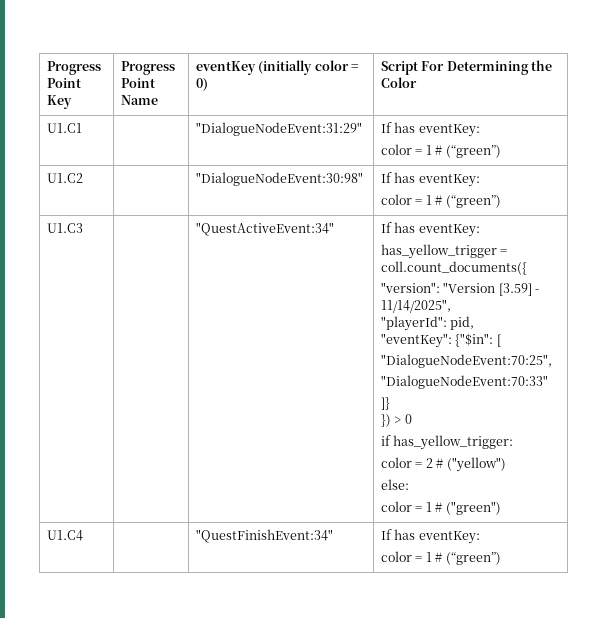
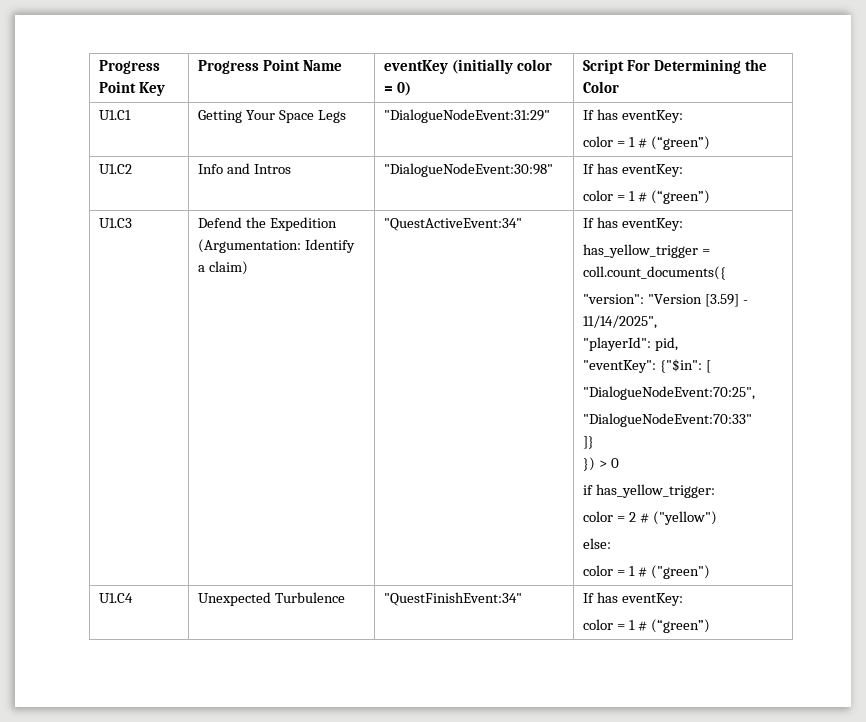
(83, 128) none -> [198,110,347,123] Getting Your Space Legs
(84, 178) none -> [198,163,292,174] Info and Intros
(84, 228) none -> [198,217,338,231] [198,239,356,253] [198,261,249,275] Defend the Expedition (Argumentation: Identify a claim)
(84, 535) none -> [198,592,346,606] Unexpected Turbulence

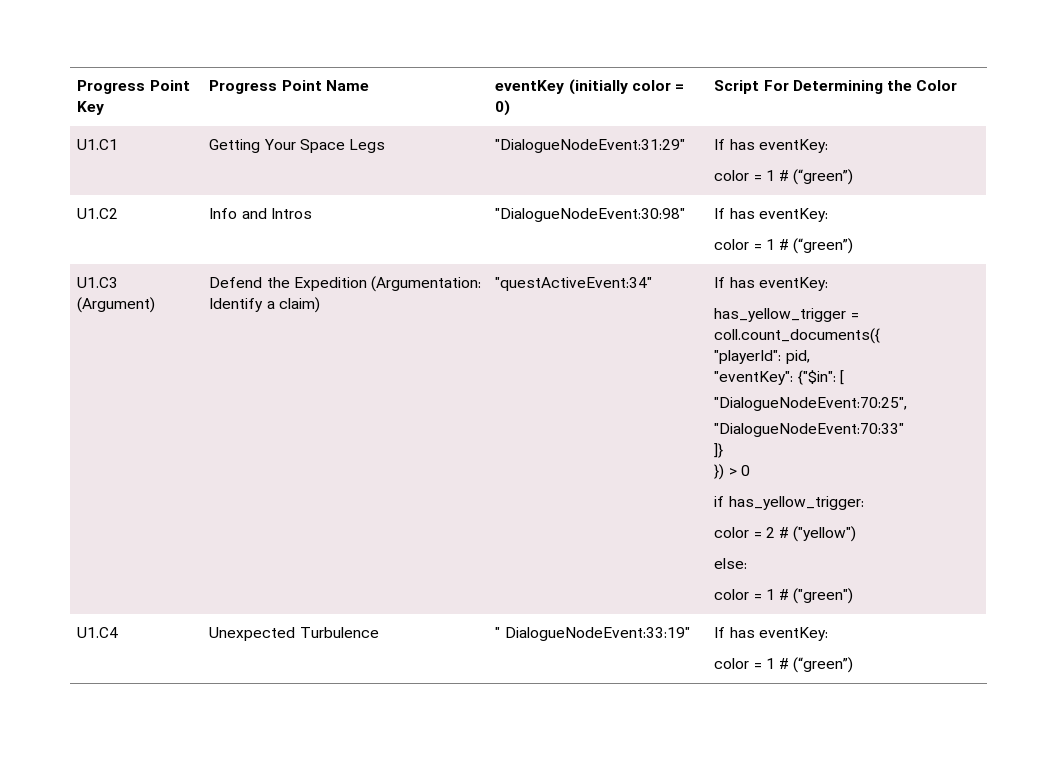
(133, 223) none -> [77,297,156,313] (Argument)
[384,218,523,231] "QuestActiveEvent:34" -> [495,277,653,291] "questActiveEvent:34"
[583,294,749,307] [583,315,658,329] // "version": "Version [3.59] - 11/14/2025", -> (881, 336) none
[384,592,523,606] "QuestFinishEvent:34" -> [495,627,690,641] " DialogueNodeEvent:33:19"

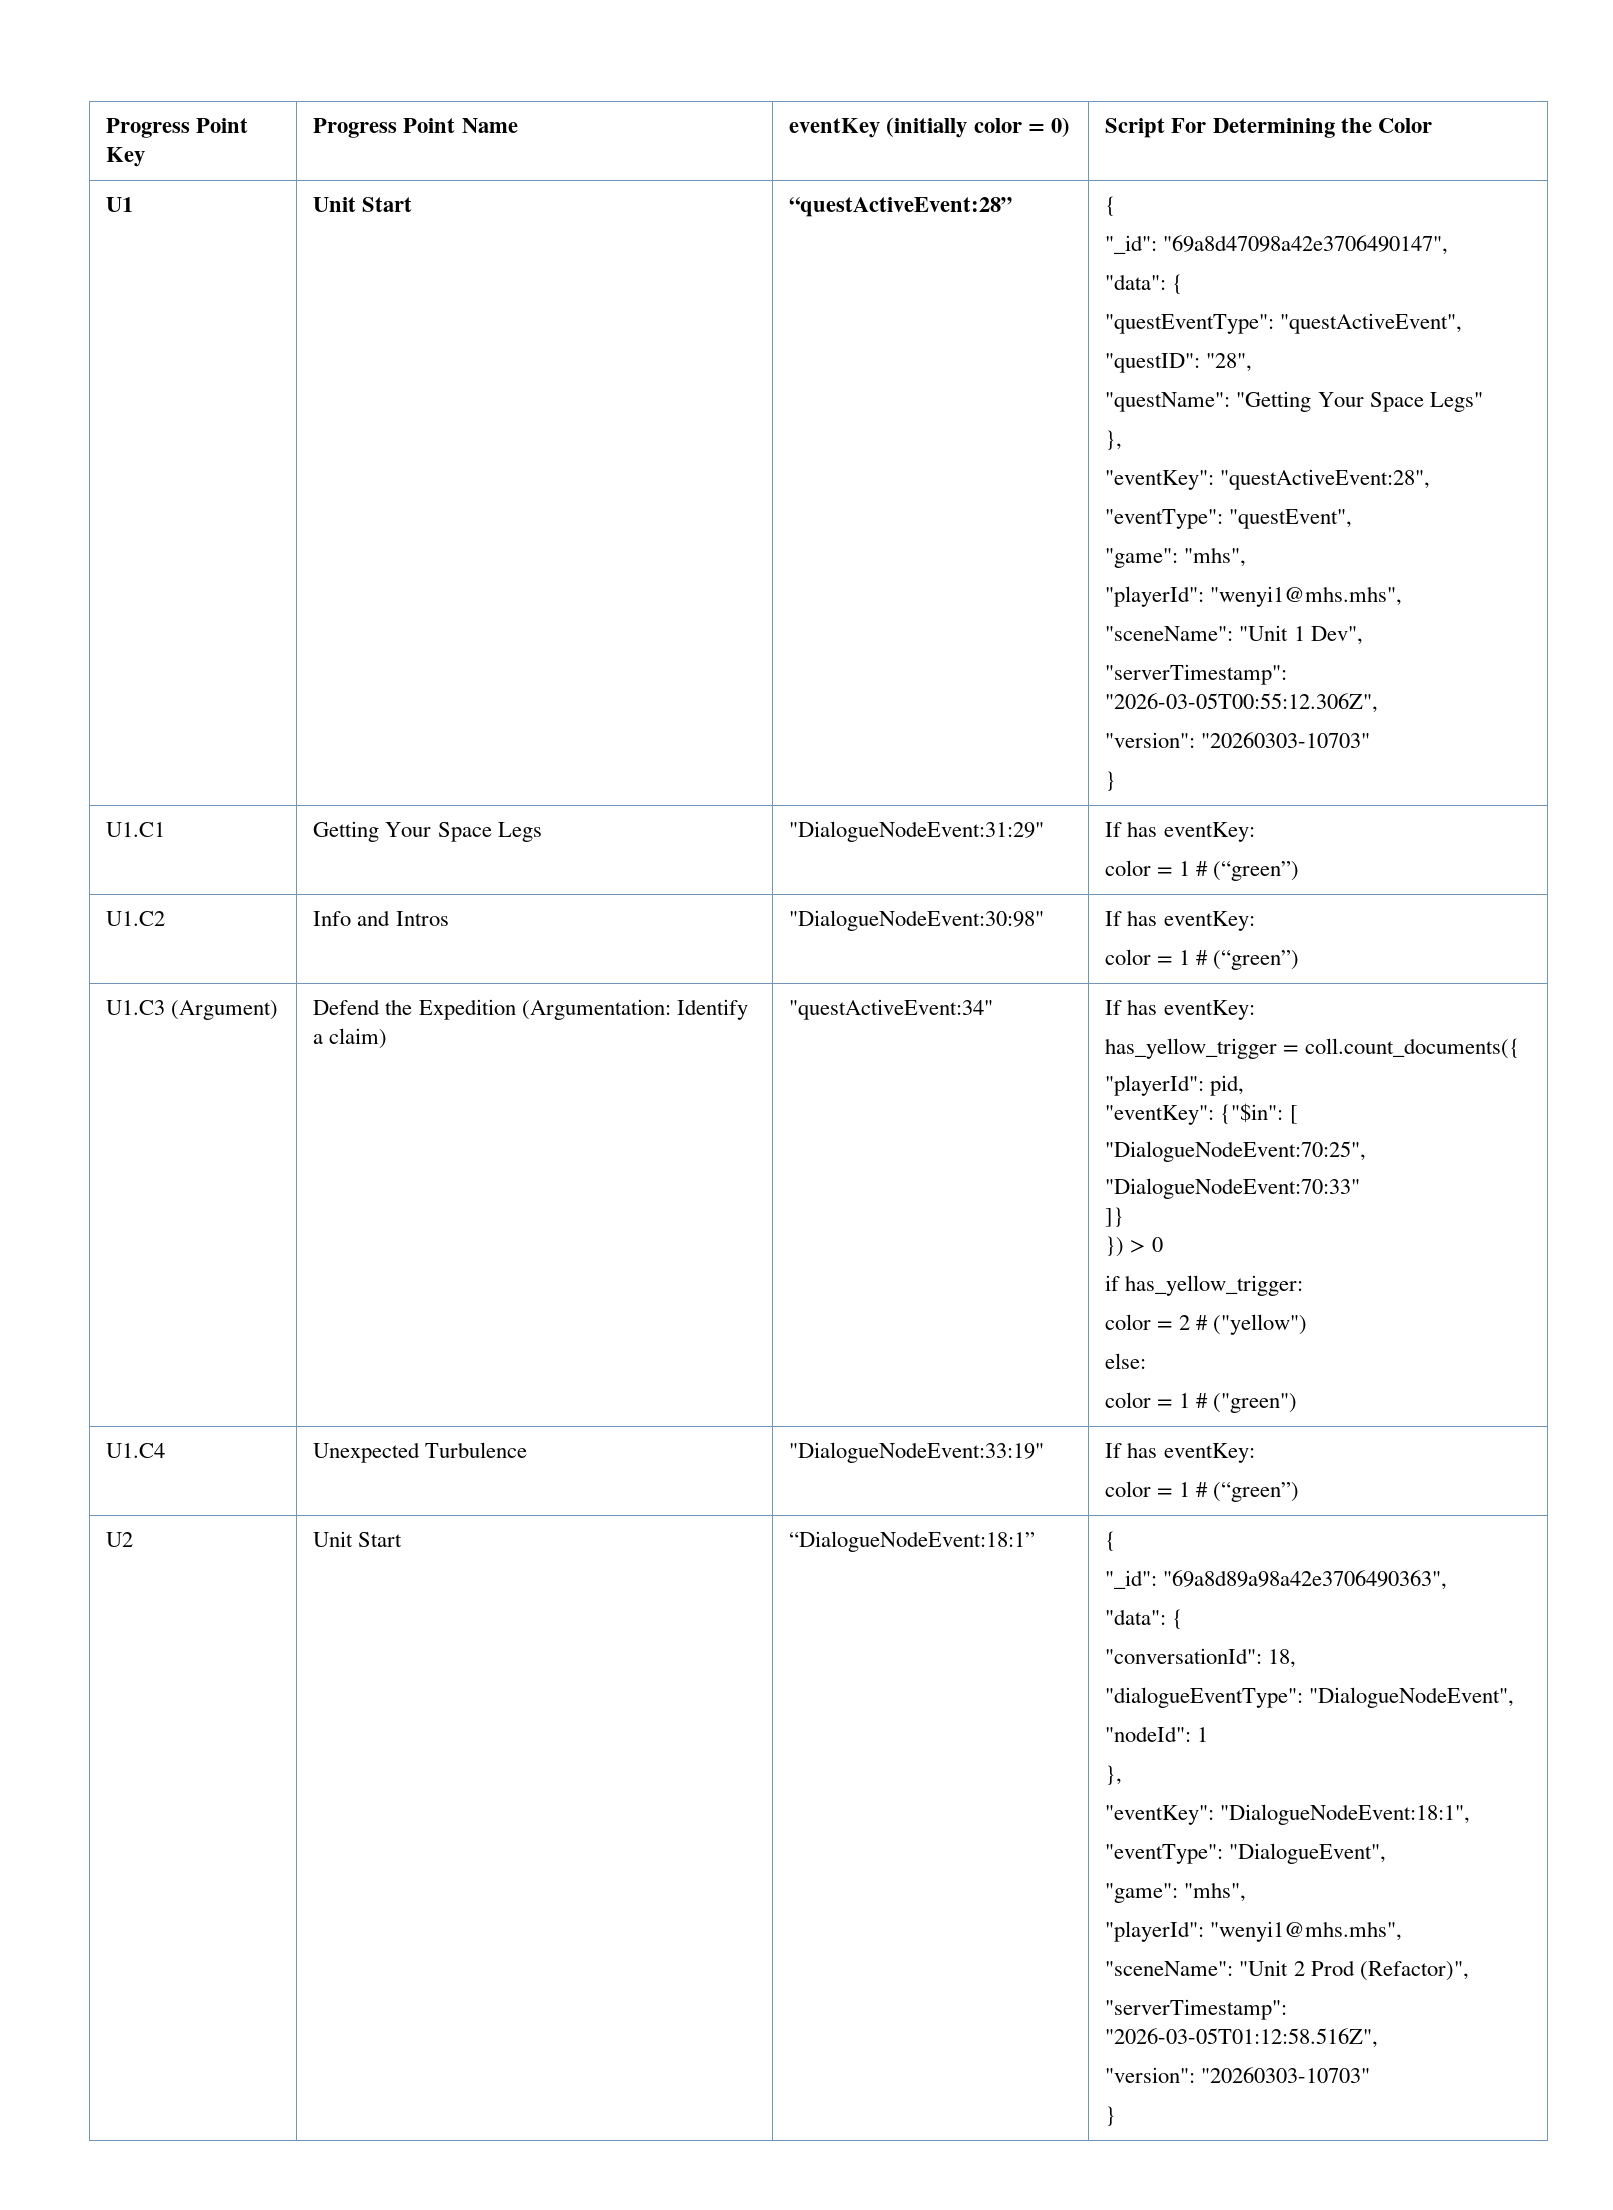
(958, 85) none -> [106,197,134,212] [313,197,413,212] [789,197,1013,217] [1105,196,1117,216] [1105,235,1449,255] [1105,274,1184,294] [1105,313,1463,334] [1105,353,1253,373] [1105,391,1483,412] [1105,430,1123,450] [1105,469,1431,490] [1105,509,1353,529] [1105,547,1247,568] [1105,586,1403,607] [1105,625,1363,645] [1105,664,1288,685] [1105,693,1379,713] [1105,732,1371,748] [1105,771,1117,791] // U1 | Unit Start | “questActiveEvent:28” | { // "_id": "69a8d47098a42e3706490147", // "data": { // "questEventType": "questActiveEvent", // "questID": "28", // "questName": "Getting Your Space Legs" // }, // "eventKey": "questActiveEvent:28", // "eventType": "questEvent", // "game": "mhs", // "playerId": "wenyi1@mhs.mhs", // "sceneName": "Unit 1 Dev", // "serverTimestamp": "2026-03-05T00:55:12.306Z", // "version": "20260303-10703" // }
[495,627,690,641] [714,627,828,641] [714,657,854,673] " DialogueNodeEvent:33:19" | If has eventKey: // color = 1 # (“green”) -> [789,1442,1045,1463] [1105,1442,1255,1463] [1105,1481,1299,1502] [106,1532,134,1547] [313,1531,403,1547] [789,1531,1036,1552] [1105,1531,1117,1551] [1105,1570,1448,1590] [1105,1609,1184,1629] [1105,1648,1297,1668] [1105,1687,1515,1708] [1105,1726,1209,1742] [1105,1765,1123,1785] [1105,1804,1471,1825] [1105,1843,1387,1864] [1105,1882,1247,1903] [1105,1921,1403,1942] [1105,1960,1469,1981] [1105,1999,1288,2020] [1105,2028,1379,2048] [1105,2067,1371,2083] [1105,2106,1117,2126] "DialogueNodeEvent:33:19" | If has eventKey: // color = 1 # (“green”) // U2 | Unit Start | “DialogueNodeEvent:18:1” | { // "_id": "69a8d89a98a42e3706490363", // "data": { // "conversationId": 18, // "dialogueEventType": "DialogueNodeEvent", // "nodeId": 1 // }, // "eventKey": "DialogueNodeEvent:18:1", // "eventType": "DialogueEvent", // "game": "mhs", // "playerId": "wenyi1@mhs.mhs", // "sceneName": "Unit 2 Prod (Refactor)", // "serverTimestamp": "2026-03-05T01:12:58.516Z", // "version": "20260303-10703" // }

